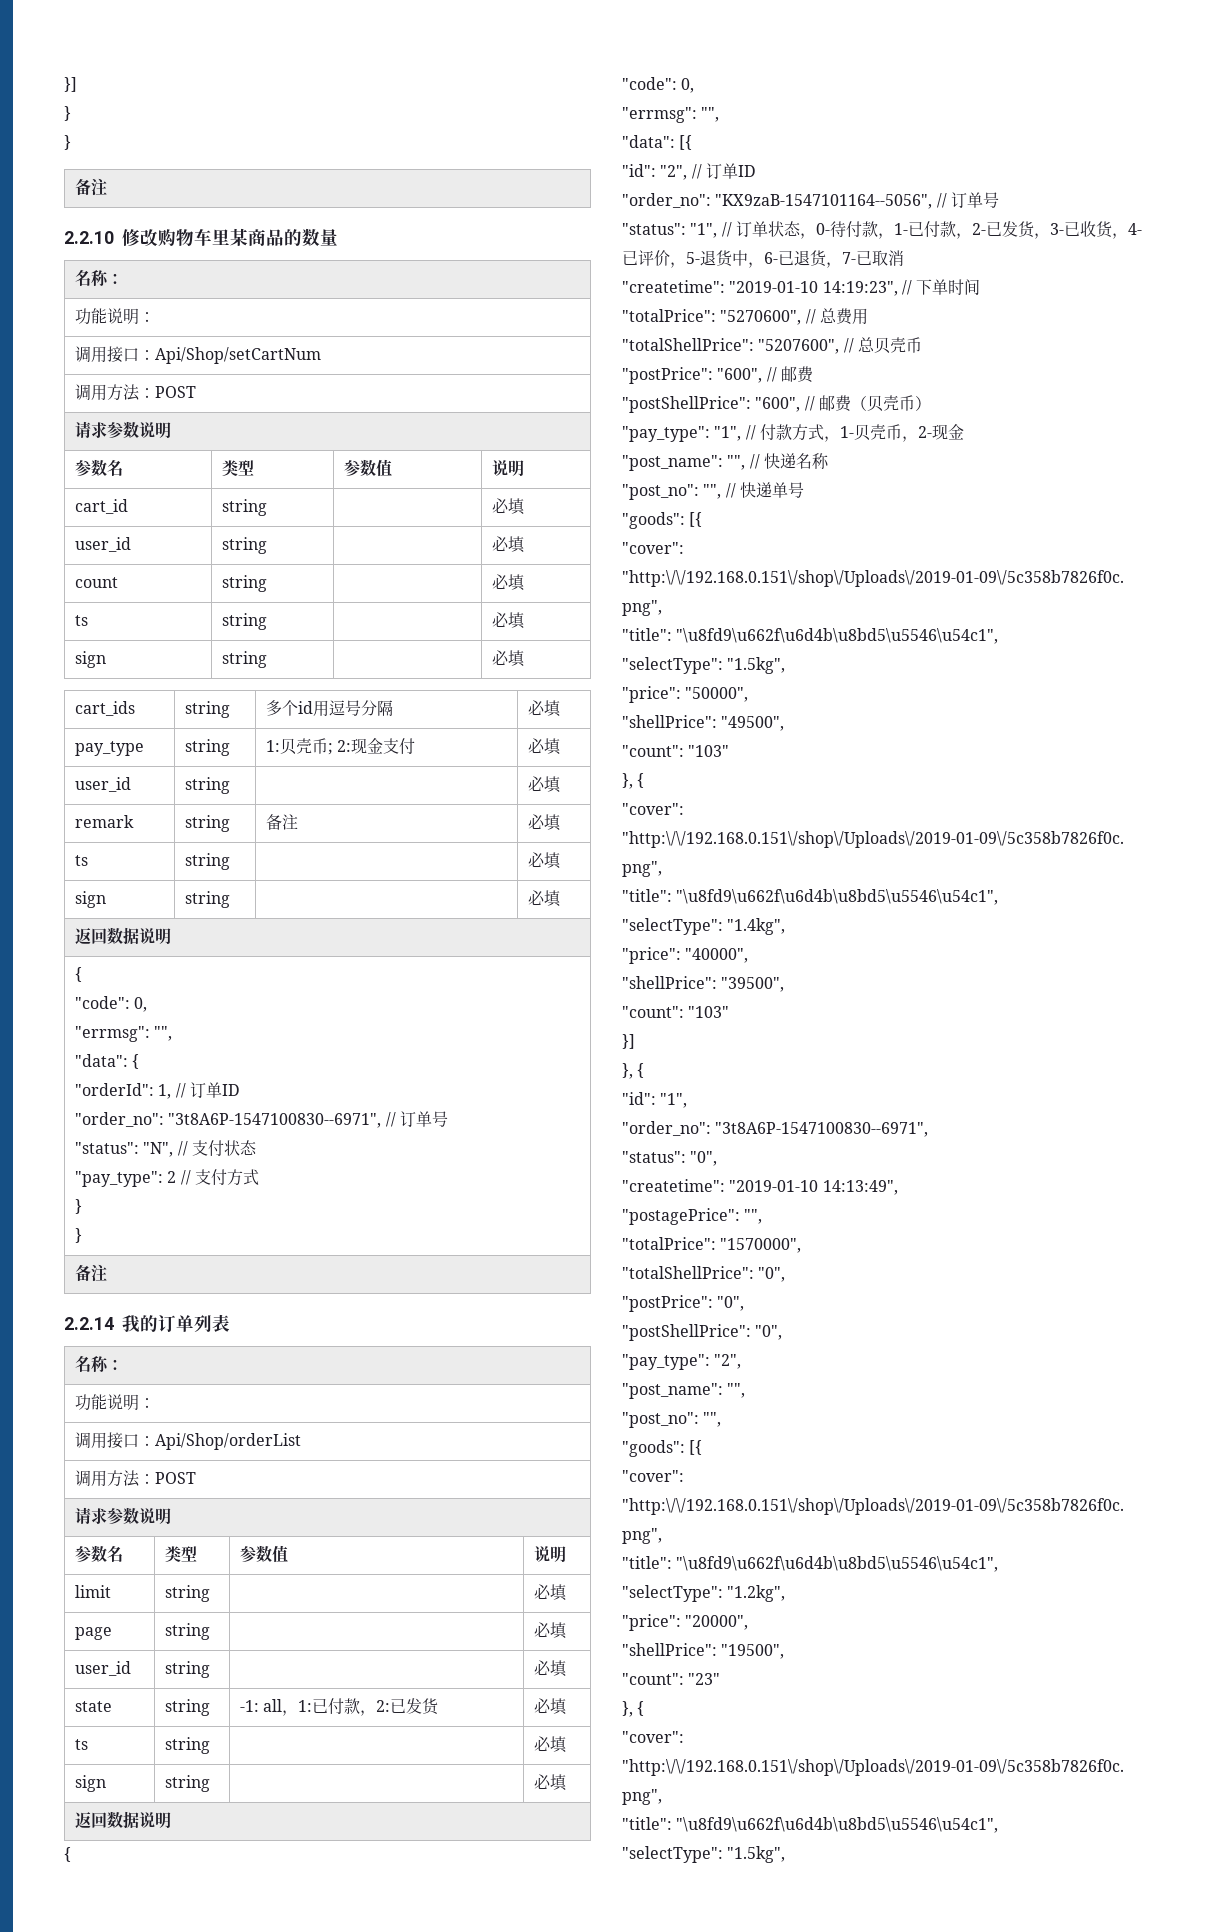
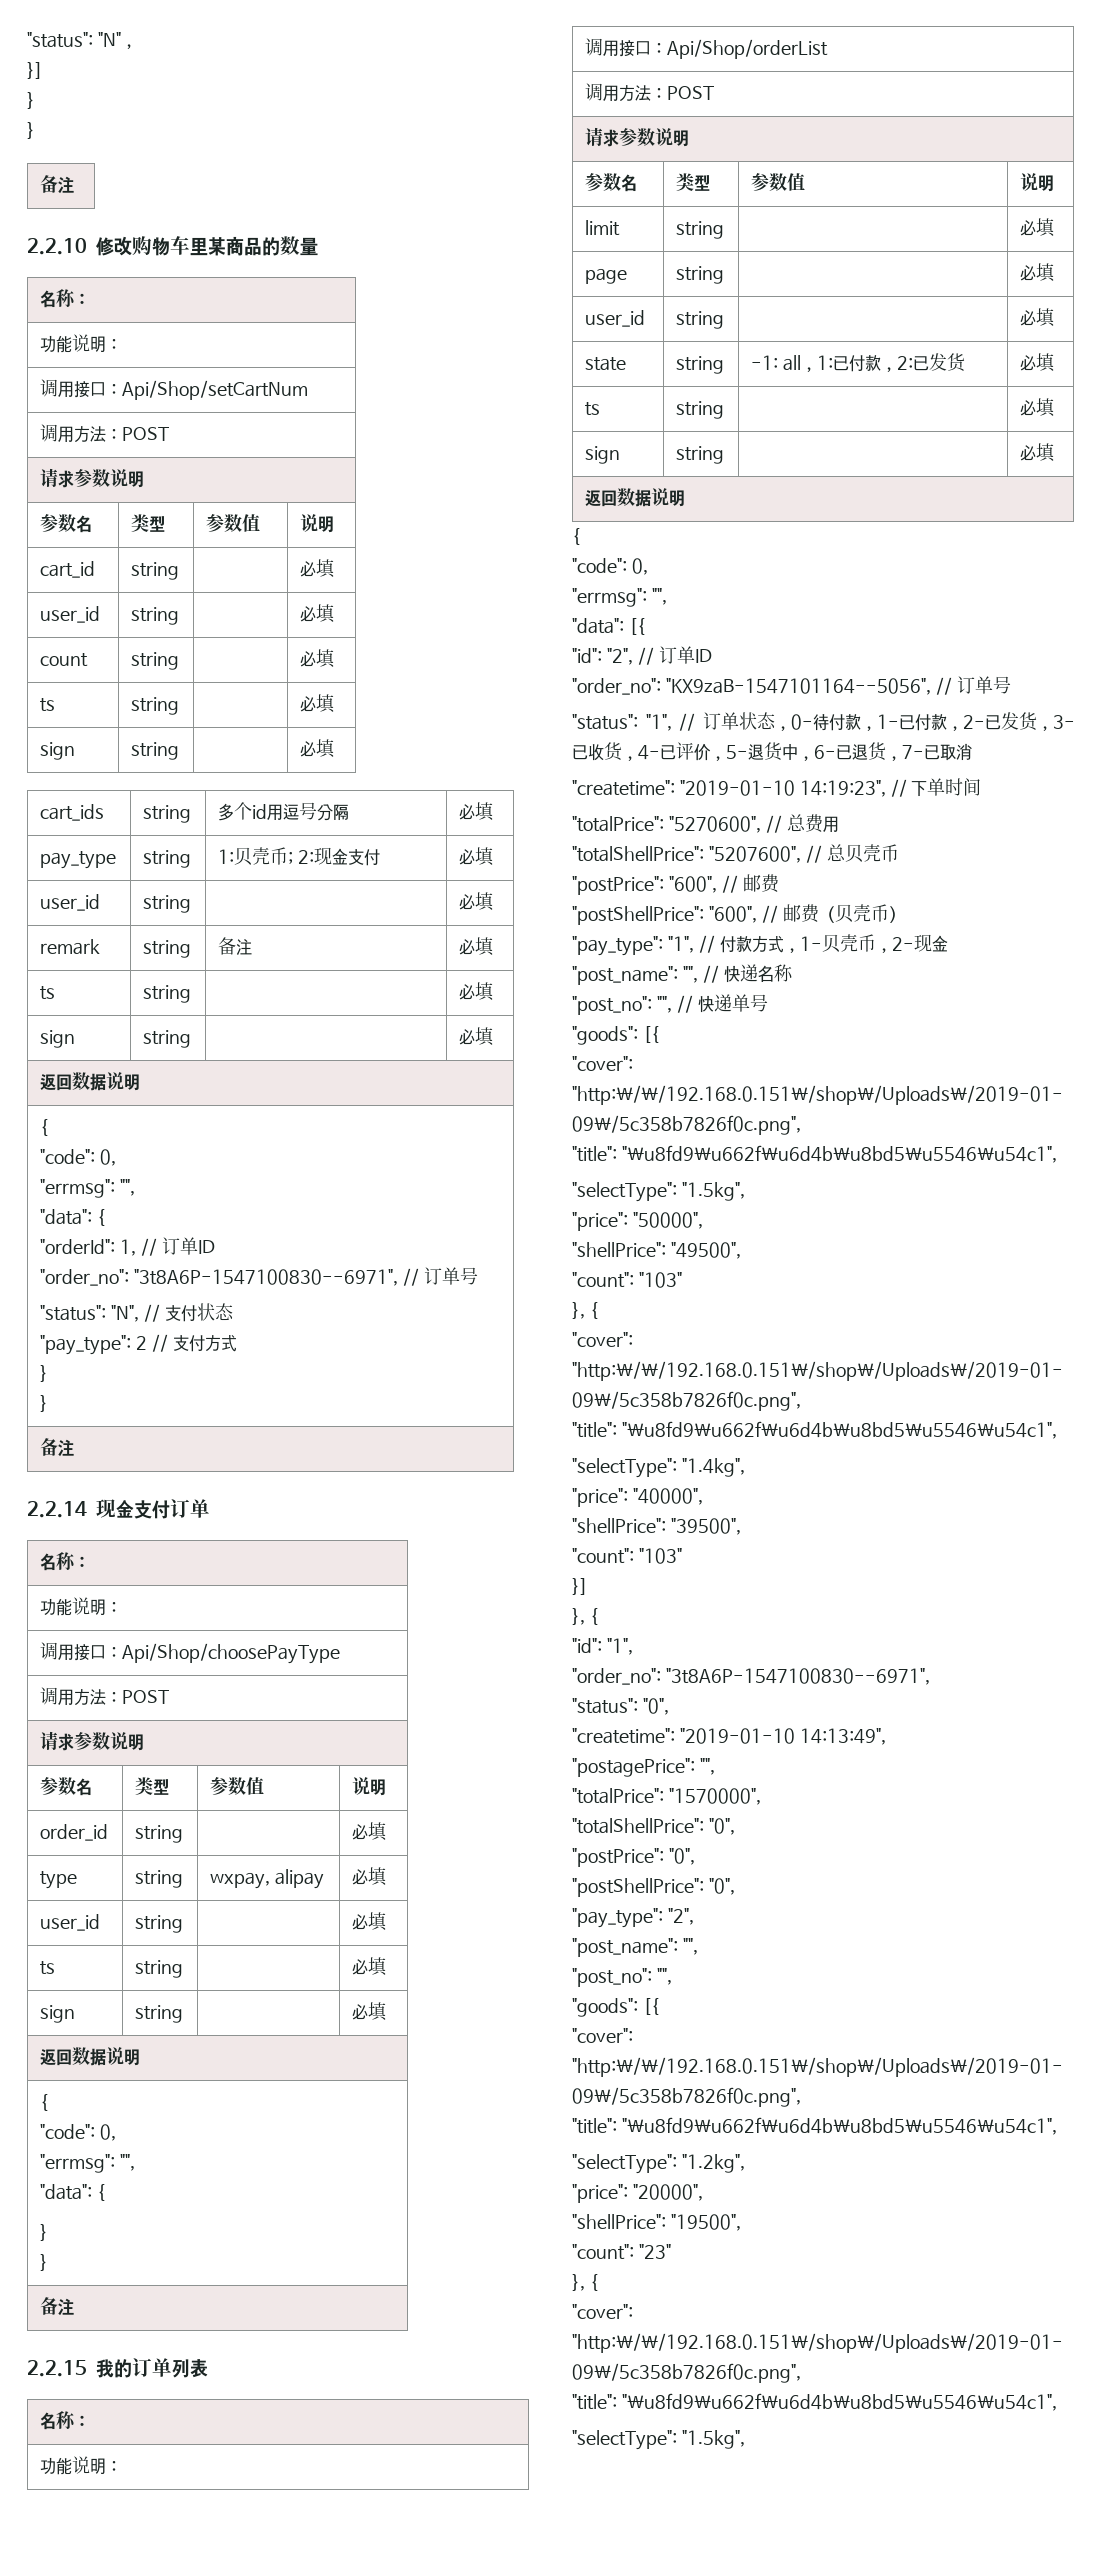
(64, 84) none -> [27,32,137,49] "status": "N"， //
(114, 1323) none -> [96,1499,210,1519] [40,1552,91,1571] [40,1597,123,1616] [40,1642,341,1664] [40,1687,170,1706] [40,1731,145,1751] [40,1777,93,1796] [135,1777,170,1795] [210,1777,265,1795] [352,1777,387,1796] [40,1824,109,1841] [135,1825,184,1843] [352,1822,389,1841] [40,1871,78,1889] [135,1870,184,1888] [210,1869,324,1889] [352,1867,389,1886] [40,1914,101,1931] [135,1915,184,1933] [352,1912,389,1931] [40,1961,56,1975] [135,1960,184,1978] [352,1957,389,1976] [40,2005,76,2023] [135,2005,184,2023] [352,2002,389,2021] [40,2047,141,2066] [40,2094,49,2111] [40,2124,116,2141] [40,2154,135,2173] [40,2184,105,2201] [40,2224,49,2241] [40,2254,49,2271] [40,2297,75,2316] [27,2360,87,2377] 现金支付订单 // 名称： // 功能说明： // 调用接口：Api/Shop/choosePayType // 调用方法：POST // 请求参数说明 // 参数名 | 类型 | 参数值 | 说明 // order_id | string | | 必填 // type | string | wxpay, alipay | 必填 // user_id | string | | 必填 // ts | string | | 必填 // sign | string | | 必填 // 返回数据说明 // { // "code": 0, // "errmsg": "", // "data": { // } // } // 备注 // 2.2.15

